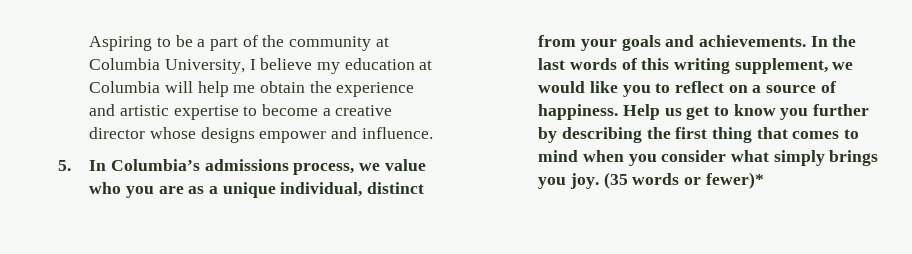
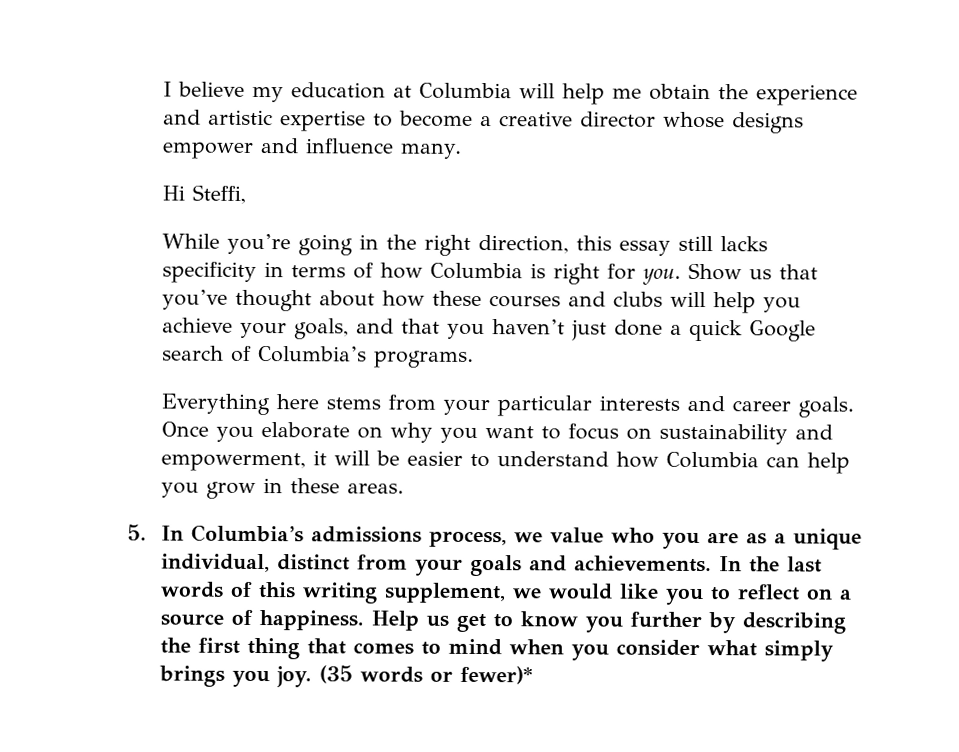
[89,35,389,51] [89,58,245,74] Aspiring to be a part of the community at Columbia University, -> (162, 89) none
[361,127,433,139] influence. -> [305,138,463,159] [161,184,246,204] [161,233,768,256] [161,261,818,285] [161,289,801,314] [161,317,816,342] [161,345,474,368] [160,393,854,418] [160,421,833,445] [160,450,850,474] [160,478,404,499] influence many. // Hi Steffi, // While you’re going in the right direction, this essay still lacks specificity in terms of how Columbia is right for you. Show us that you’ve thought about how these courses and clubs will help you achieve your goals, and that you haven’t just done a quick Google search of Columbia’s programs. // Everything here stems from your particular interests and career goals. Once you elaborate on why you want to focus on sustainability and empowerment, it will be easier to understand how Columbia can help you grow in these areas.

